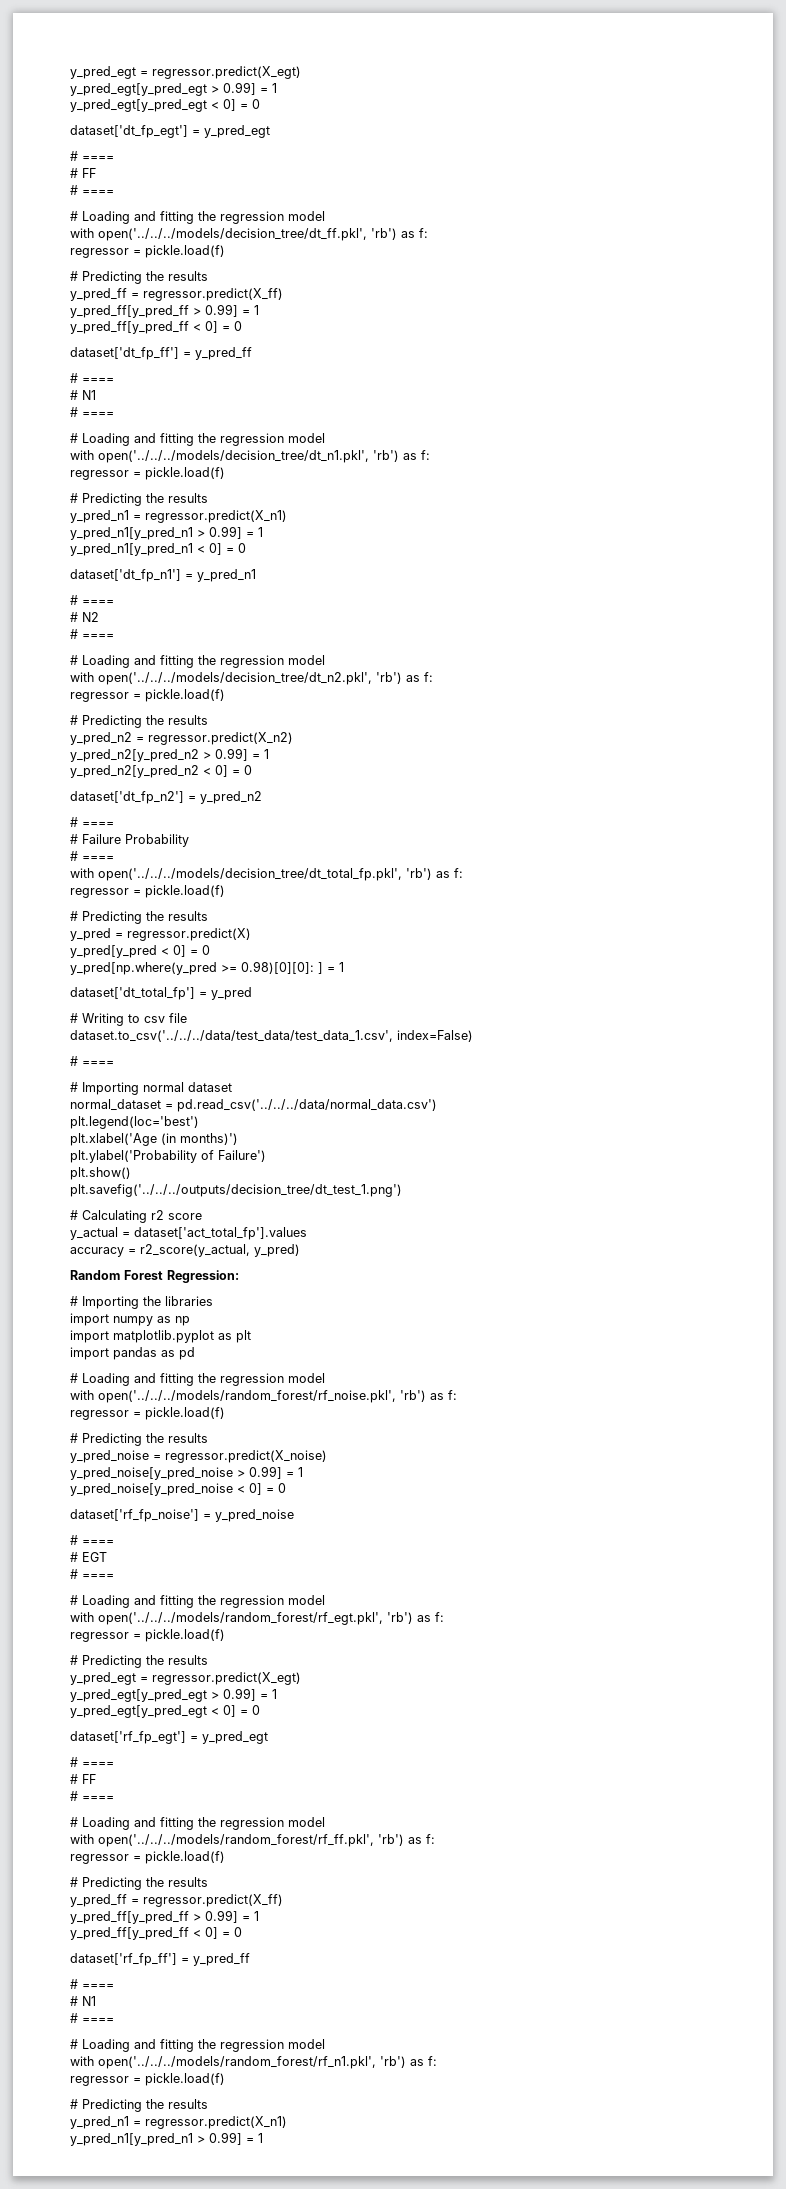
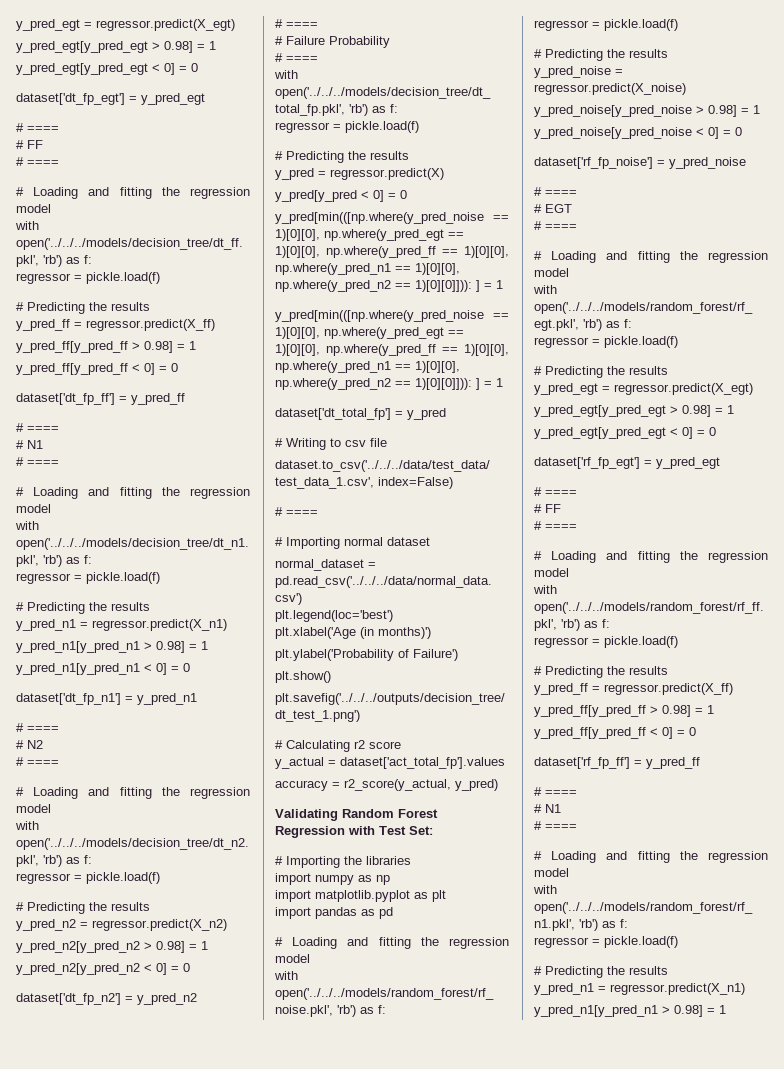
[70,66,301,79] [70,82,256,96] y_pred_egt = regressor.predict(X_egt) // y_pred_egt[y_pred_egt > 0.99] -> [16,19,235,31] [16,41,193,53] y_pred_egt = regressor.predict(X_egt) // y_pred_egt[y_pred_egt > 0.98]
[205,304,238,317] 0.99] -> [144,341,173,353] 0.98]
[209,526,242,539] 0.99] -> [156,641,185,653] 0.98]
[215,748,248,761] 0.99] -> [156,941,185,953] 0.98]
[70,961,314,975] y_pred[np.where(y_pred >= 0.98)[0][0]: -> [275,212,509,224] [275,229,464,241] [275,246,509,258] [275,263,460,275] [275,280,503,292] [275,310,509,322] [275,327,464,339] [275,344,509,356] [275,361,460,373] [275,378,472,390] y_pred[min(([np.where(y_pred_noise == 1)[0][0], np.where(y_pred_egt == 1)[0][0], np.where(y_pred_ff == 1)[0][0], np.where(y_pred_n1 == 1)[0][0], np.where(y_pred_n2 == 1)[0][0]])): ] = 1 // y_pred[min(([np.where(y_pred_noise == 1)[0][0], np.where(y_pred_egt == 1)[0][0], np.where(y_pred_ff == 1)[0][0], np.where(y_pred_n1 == 1)[0][0], np.where(y_pred_n2 == 1)[0][0]])):
(300, 1250) none -> [275,809,338,821] Validating
[167,1270,239,1283] Regression: -> [275,826,433,838] Regression with Test Set:
[249,1466,282,1479] 0.99] -> [708,105,737,117] 0.98]
[223,1688,256,1701] 0.99] -> [682,405,711,417] 0.98]
[205,1910,238,1923] 0.99] -> [662,705,691,717] 0.98]
[209,2132,242,2145] 0.99] -> [674,1005,703,1017] 0.98]

